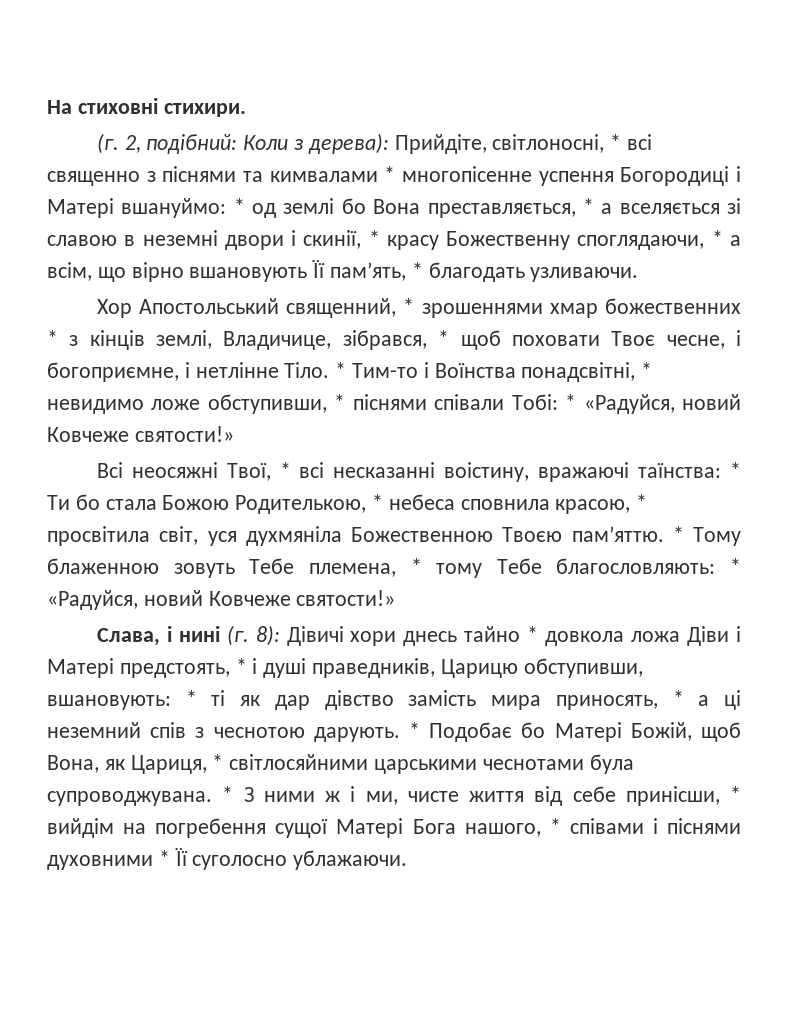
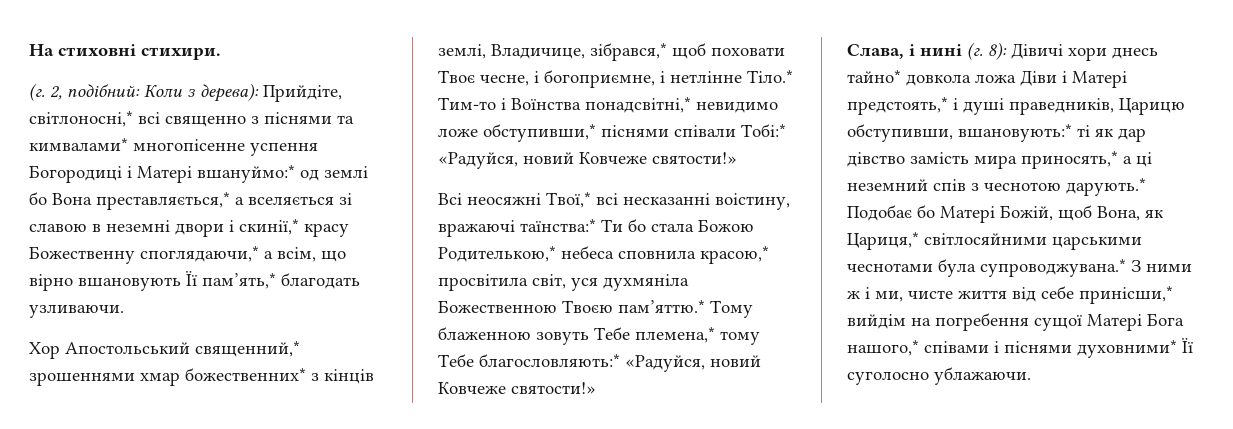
[492,134,622,153] світлоносні, * -> [29,111,133,127] світлоносні,*
[269,166,396,182] кимвалами * -> [29,138,128,151] кимвалами*
[121,198,245,218] вшануймо: * -> [197,165,295,183] вшануймо:*
[427,198,594,218] преставляється, * -> [96,192,230,210] преставляється,*
[303,230,723,250] скинії, * красу Божественну споглядаючи, * -> [239,219,349,237] [29,246,259,264] скинії,* красу Божественну споглядаючи,*
[330,262,423,281] пам’ять, * -> [202,273,276,289] пам’ять,*
[286,298,741,318] [47,330,58,346] священний, * зрошеннями хмар божественних * -> [195,341,300,357] [29,368,306,386] священний,* зрошеннями хмар божественних*
[342,330,450,350] зібрався, * -> [590,43,667,61] зібрався,*
[284,362,347,378] Тіло. * -> [747,70,793,83] Тіло.*
[521,362,653,382] [47,394,577,414] понадсвітні, * невидимо ложе обступивши, * піснями співали Тобі: * -> [585,97,778,113] [438,124,786,142] понадсвітні,* невидимо ложе обступивши,* піснями співали Тобі:*
[226,462,291,481] Твої, * -> [546,192,591,208] Твої,*
[638,462,741,478] таїнства: * -> [520,219,596,232] таїнства:*
[235,494,648,514] Родителькою, * небеса сповнила красою, * -> [438,246,769,264] Родителькою,* небеса сповнила красою,*
[571,526,684,542] пам’яттю. * -> [618,300,705,313] пам’яттю.*
[308,558,741,578] племена, * тому Тебе благословляють: * -> [635,327,760,345] [438,354,620,367] племена,* тому Тебе благословляють:*
[464,626,539,642] тайно * -> [847,70,901,83] тайно*
[119,658,247,678] предстоять, * -> [847,97,948,115] предстоять,*
[47,690,197,710] вшановують: * -> [958,124,1072,142] вшановують:*
[555,690,684,710] приносять, * -> [1021,151,1118,169] приносять,*
[313,722,420,742] дарують. * -> [1066,178,1146,196] дарують.*
[130,754,224,774] Цариця, * -> [847,232,919,250] Цариця,*
[47,786,234,806] супроводжувана. * -> [980,259,1126,277] супроводжувана.*
[625,786,741,806] принісши, * -> [1079,286,1173,304] принісши,*
[464,818,561,837] нашого, * -> [847,340,919,356] нашого,*
[47,850,170,870] духовними * -> [1077,340,1177,358] духовними*

